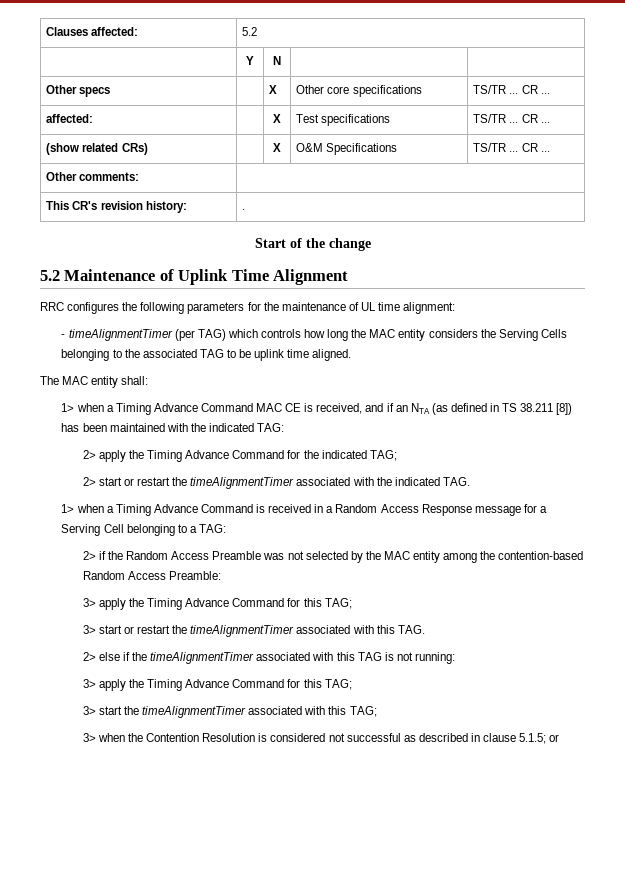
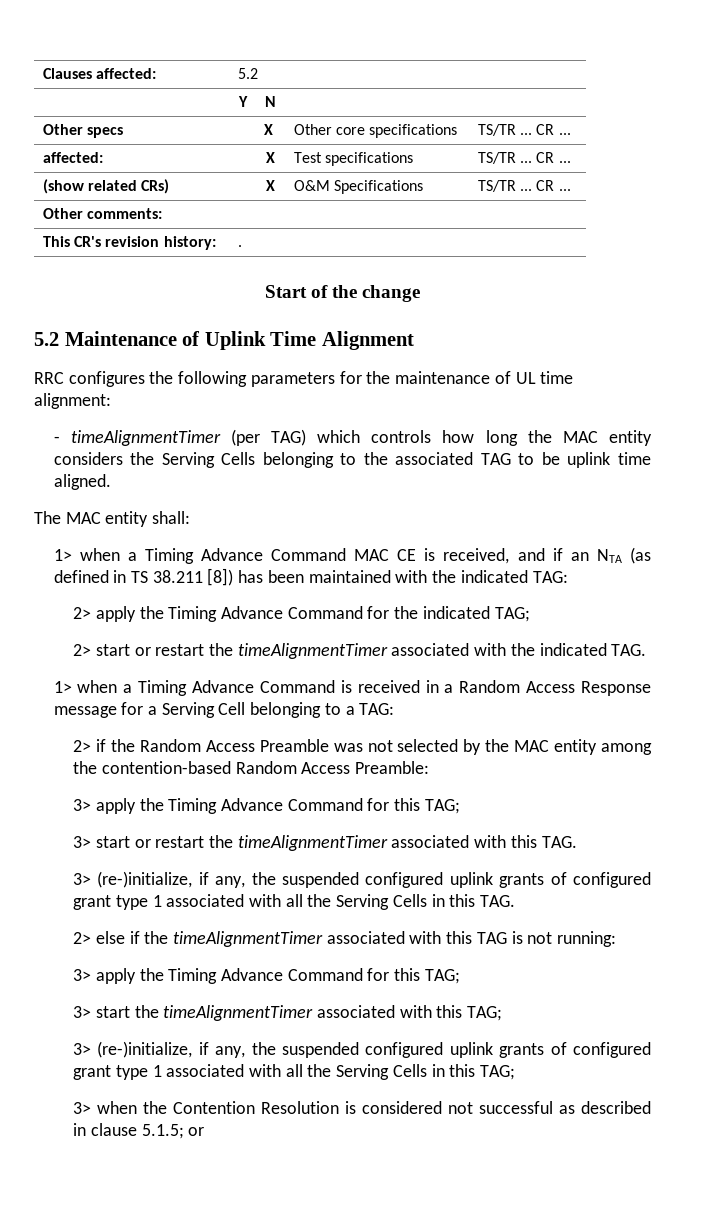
(425, 629) none -> [73,871,651,888] [73,894,516,910] // 3> (re-)initialize, if any, the suspended configured uplink grants of configured grant type 1 associated with all the Serving Cells in this TAG.
(377, 711) none -> [73,1041,651,1058] [73,1064,516,1080] // 3> (re-)initialize, if any, the suspended configured uplink grants of configured grant type 1 associated with all the Serving Cells in this TAG;

